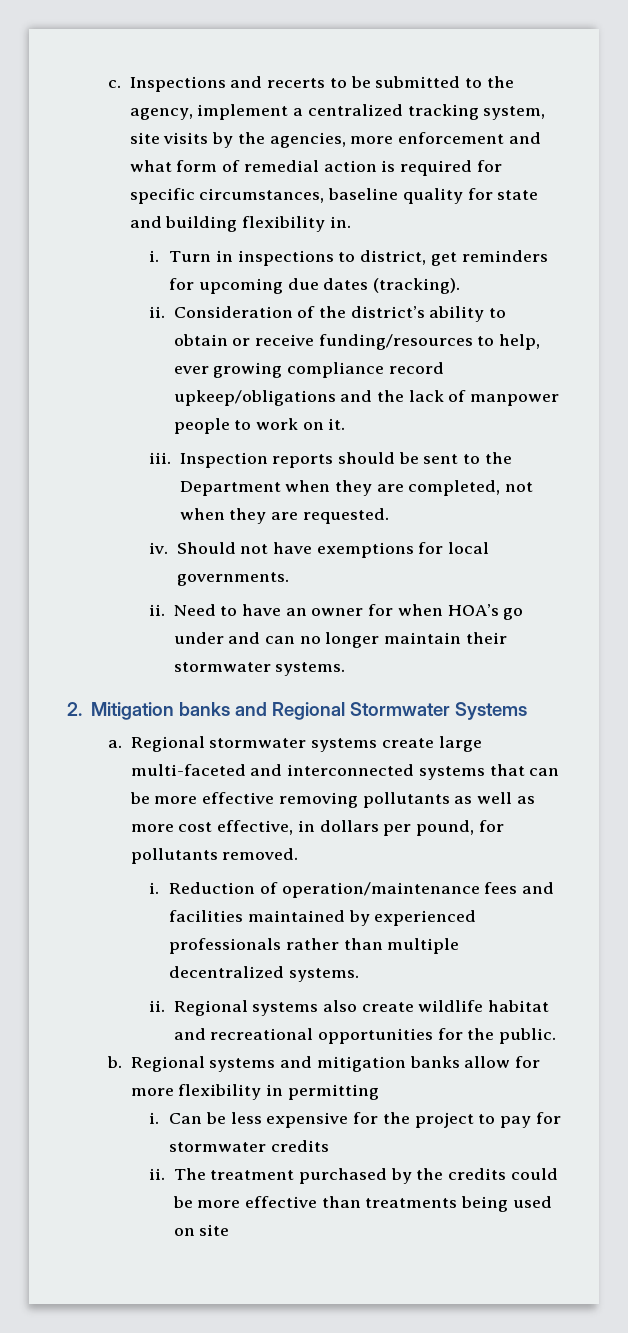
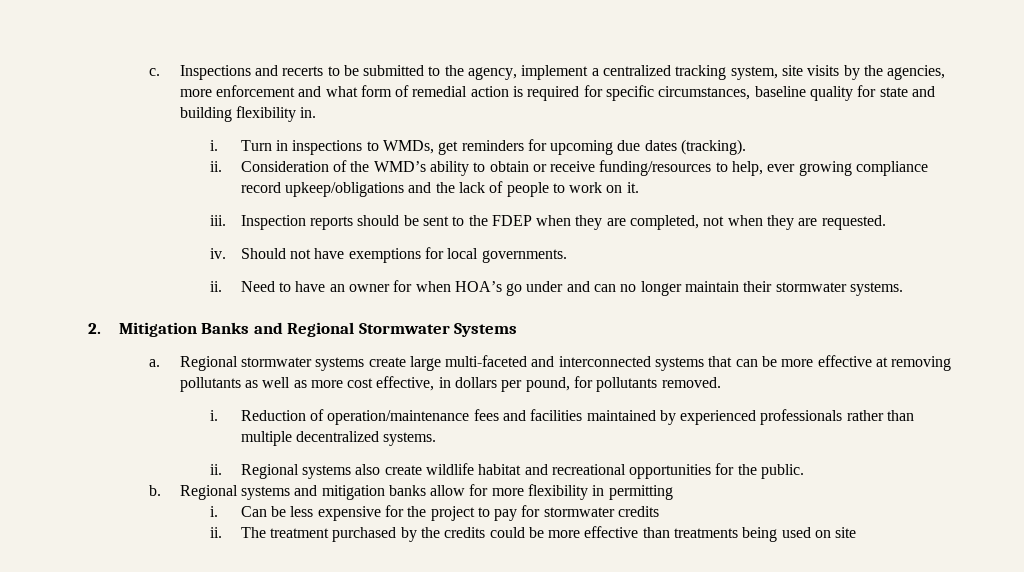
[360,250,427,265] district, -> [382,140,434,154] WMDs,
[350,306,425,318] district’s -> [373,161,426,172] WMD’s
[470,394,560,406] manpower -> (504, 187) none
[179,481,281,496] Department -> [491,215,532,226] FDEP
[178,702,230,716] banks -> [201,322,250,334] Banks
(275, 798) none -> [876,357,889,367] at

